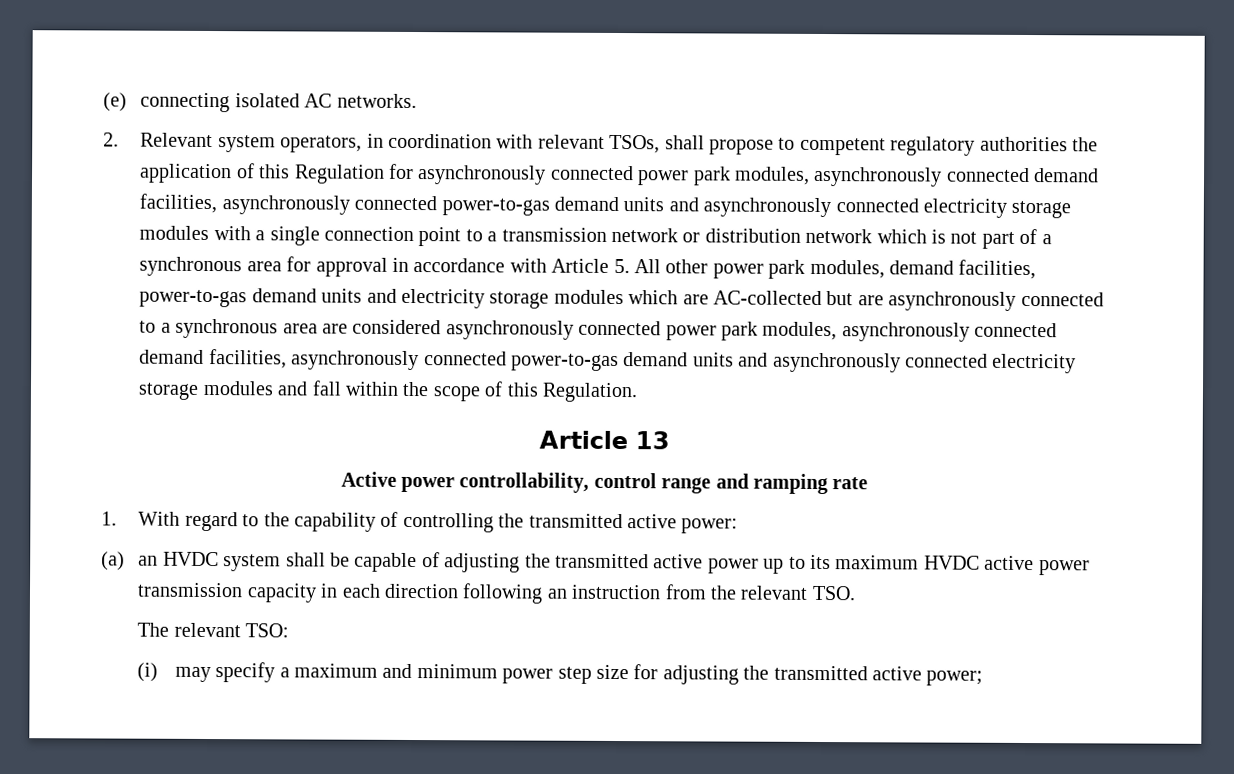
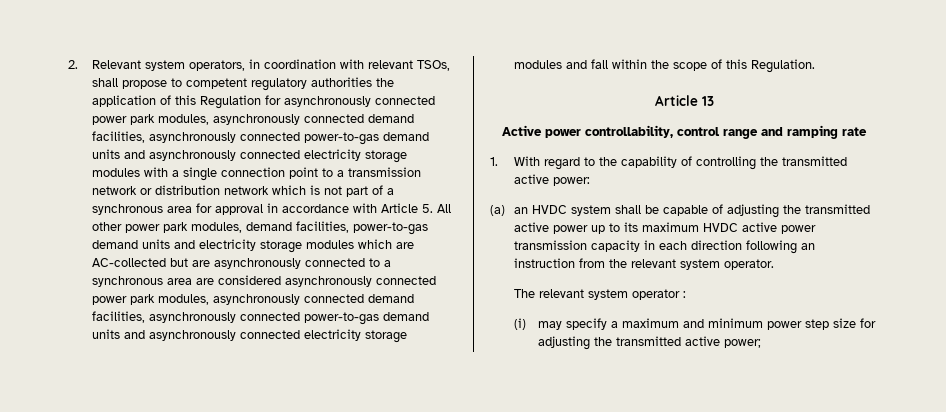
[103,92,417,113] (e) connecting isolated AC networks. // -> (68, 64) none
[811,585,856,601] TSO. -> [679,259,774,270] system operator.
[245,623,290,638] TSO: -> [587,289,686,300] system operator :

